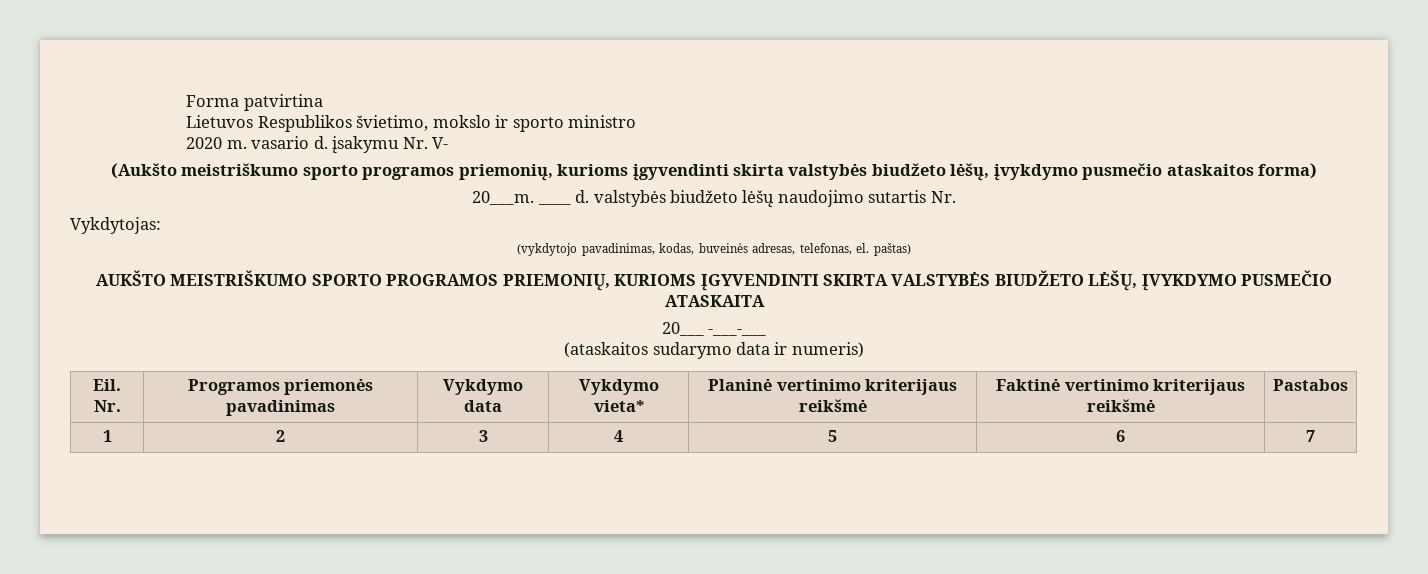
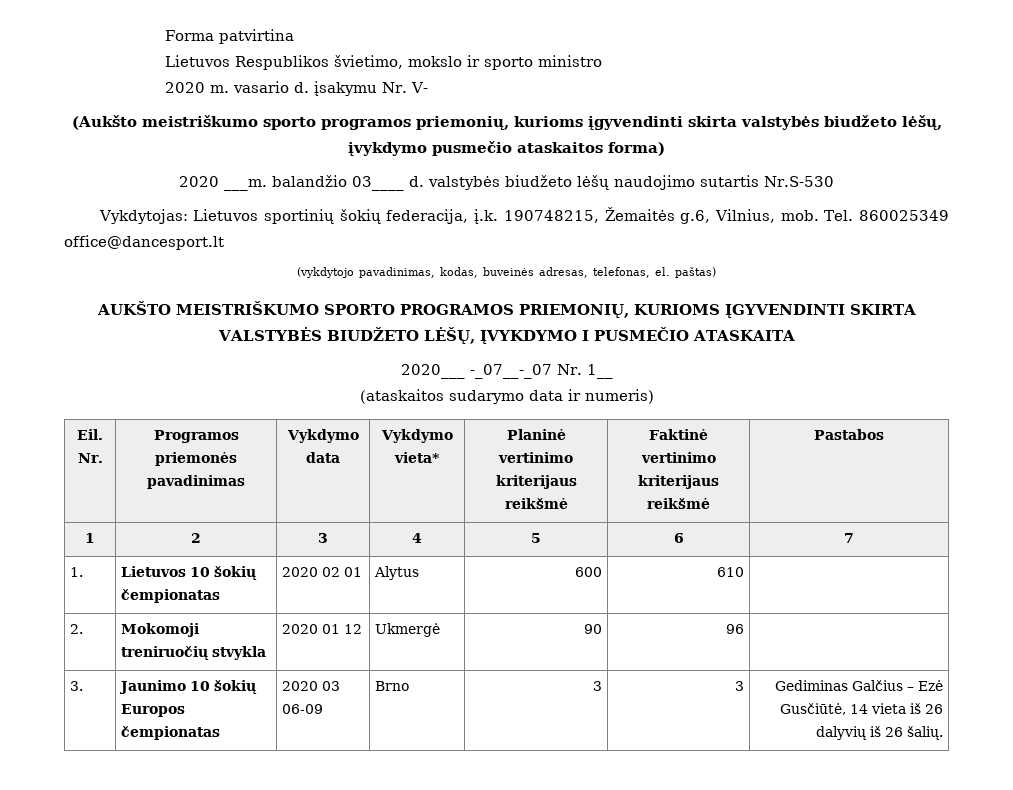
[472,191,571,205] 20___m. ____ -> [179,175,405,191] 2020 ___m. balandžio 03____
[930,191,956,203] Nr. -> [764,176,835,187] Nr.S-530
(161, 225) none -> [193,207,949,224] [64,235,224,250] Lietuvos sportinių šokių federacija, į.k. 190748215, Žemaitės g.6, Vilnius, mob. Tel. 860025349 office@dancesport.lt
(1237, 282) none -> [581,330,589,341] I
[661,322,767,336] 20___ -___-___ -> [400,364,613,379] 2020___ -_07__-_07 Nr. 1__
(1315, 436) none -> [70,567,84,577] [121,566,258,580] [121,589,221,603] [282,567,363,577] [374,566,420,580] [574,567,602,577] [716,567,744,577] [70,624,84,634] [121,623,200,637] [121,646,267,660] [282,624,363,634] [375,623,441,637] [583,624,602,634] [725,624,744,634] [70,681,84,691] [119,680,258,694] [121,704,186,717] [121,726,221,740] [282,681,341,691] [282,704,324,714] [375,681,410,691] [592,681,602,691] [734,681,744,691] [774,680,943,691] [779,703,943,715] [815,726,943,740] // 1. | Lietuvos 10 šokių čempionatas | 2020 02 01 | Alytus | 600 | 610 | // 2. | Mokomoji treniruočių stvykla | 2020 01 12 | Ukmergė | 90 | 96 | // 3. | Jaunimo 10 šokių Europos čempionatas | 2020 03 06-09 | Brno | 3 | 3 | Gediminas Galčius – Ezė Gusčiūtė, 14 vieta iš 26 dalyvių iš 26 šalių.

